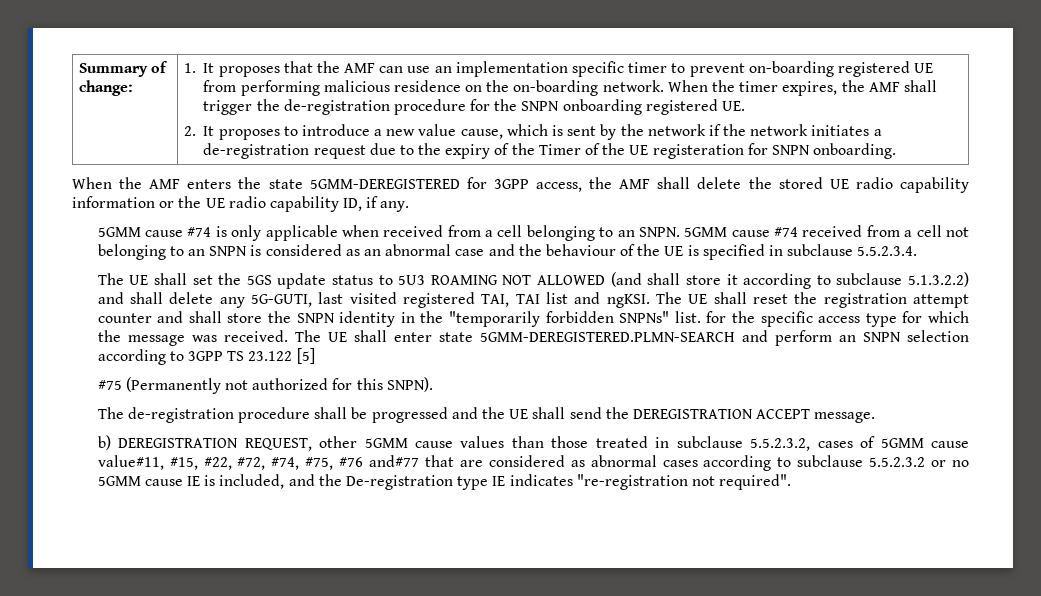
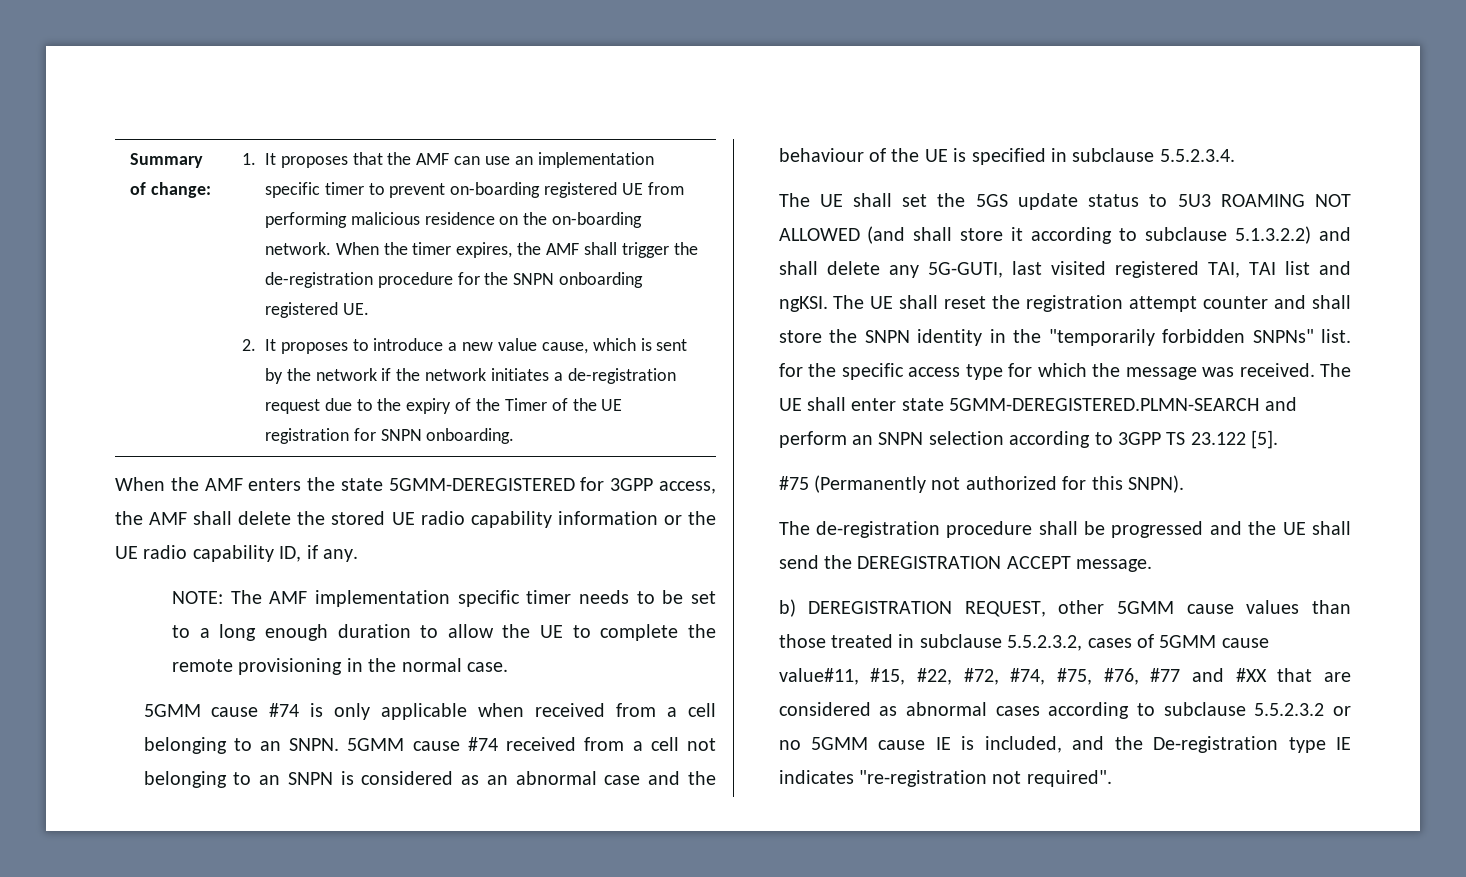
[652,144,744,159] registeration -> [264,428,349,444] registration
(410, 206) none -> [172,590,716,607] [172,624,716,641] [172,658,509,675] // NOTE: The AMF implementation specific timer needs to be set to a long enough duration to allow the UE to complete the remote provisioning in the normal case.
[296,348,315,364] [5] -> [1251,430,1279,449] [5].
[339,455,420,467] #76 and#77 -> [1103,668,1267,685] #76, #77 and #XX

